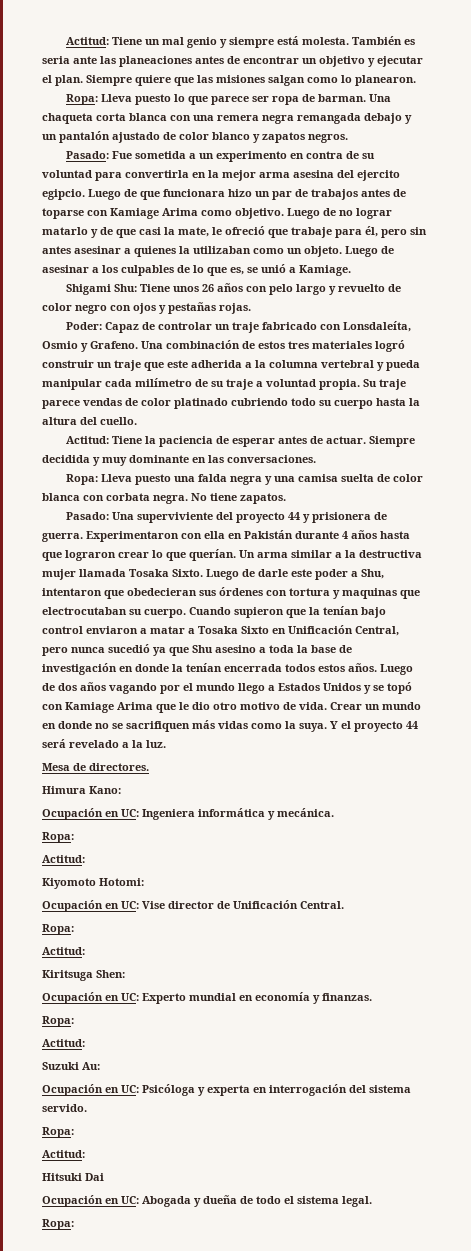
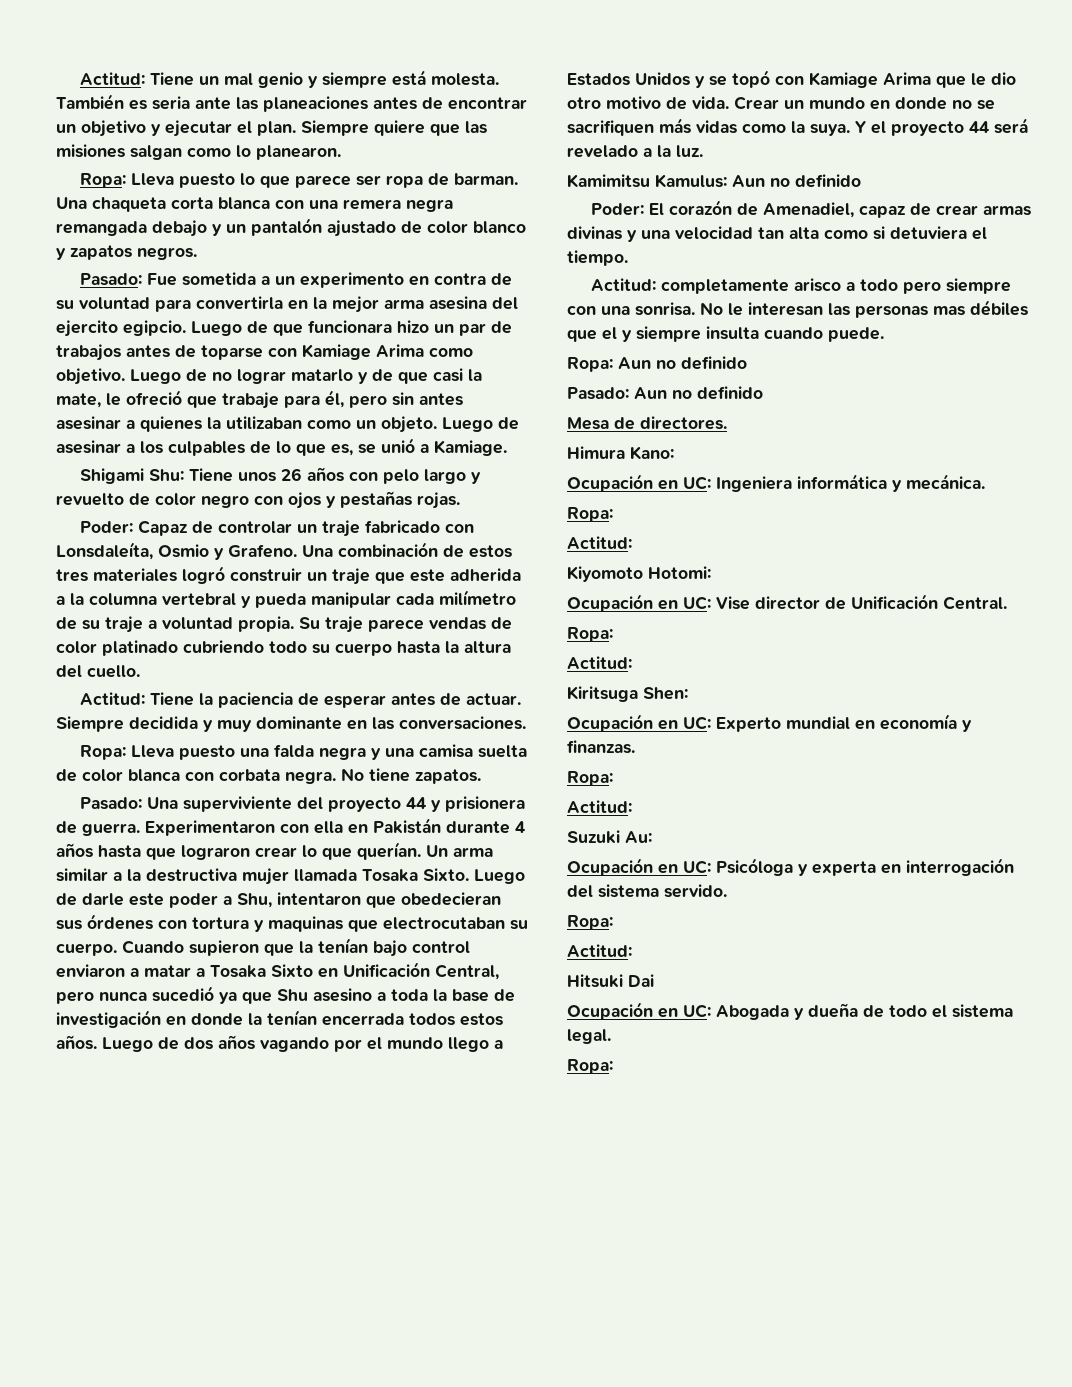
(166, 744) none -> [567,174,861,188] [590,200,1031,218] [567,226,987,242] [567,250,628,266] [590,278,1011,294] [567,300,1028,318] [567,326,884,342] [567,356,747,372] [567,386,763,400] // Kamimitsu Kamulus: Aun no definido // Poder: El corazón de Amenadiel, capaz de crear armas divinas y una velocidad tan alta como si detuviera el tiempo. // Actitud: completamente arisco a todo pero siempre con una sonrisa. No le interesan las personas mas débiles que el y siempre insulta cuando puede. // Ropa: Aun no definido // Pasado: Aun no definido

